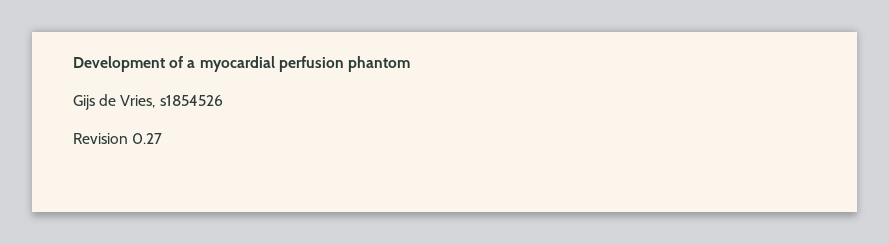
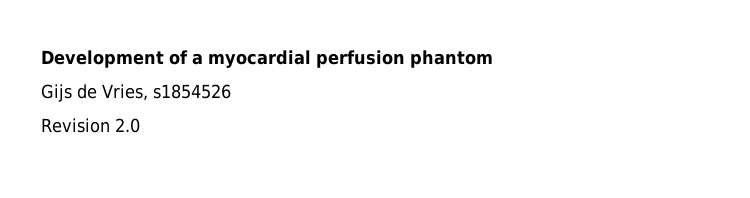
[132,133,163,144] 0.27 -> [114,118,140,133] 2.0

